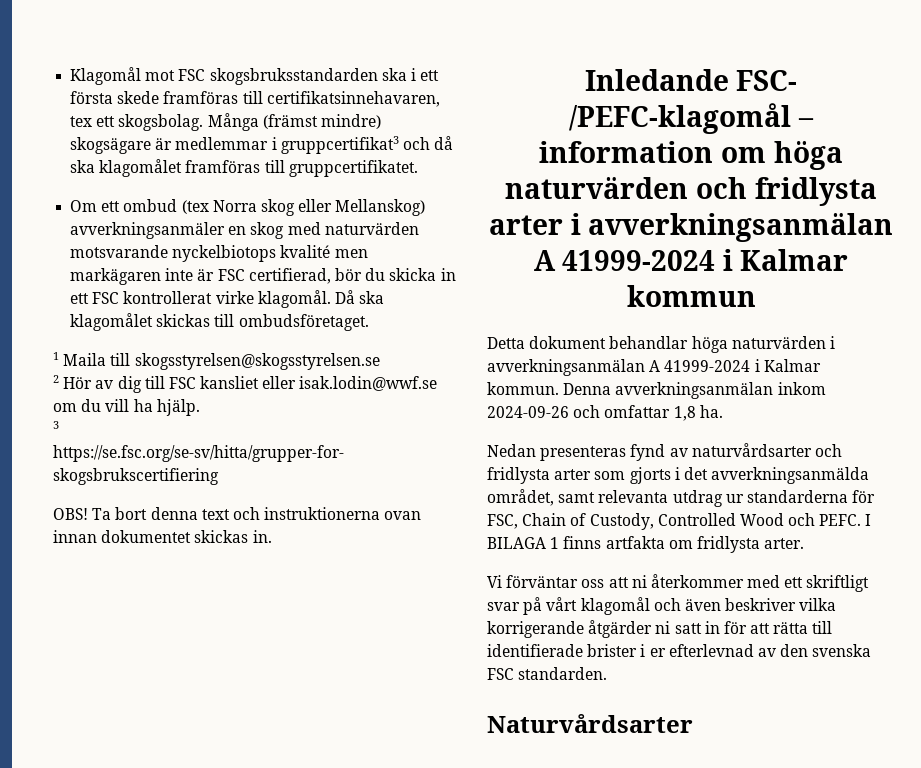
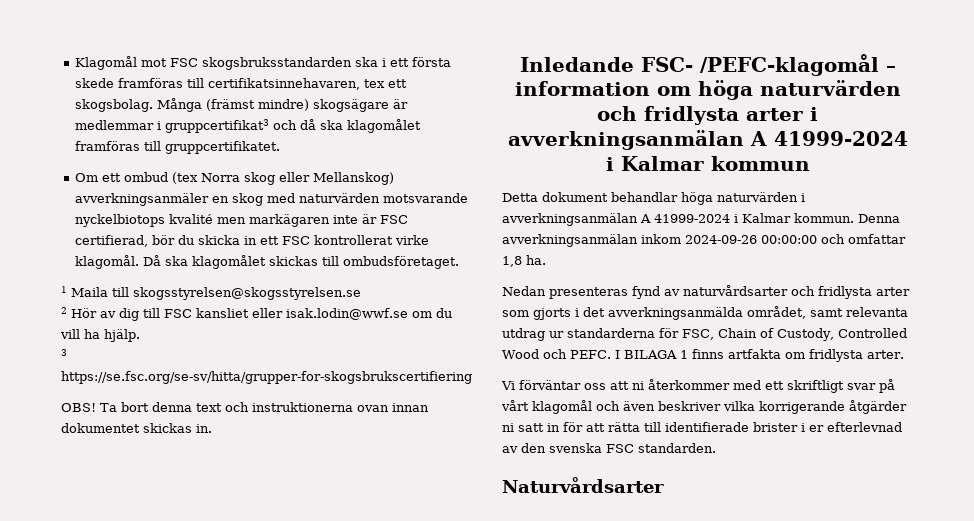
(569, 412) none -> [761,235,817,244] 00:00:00

